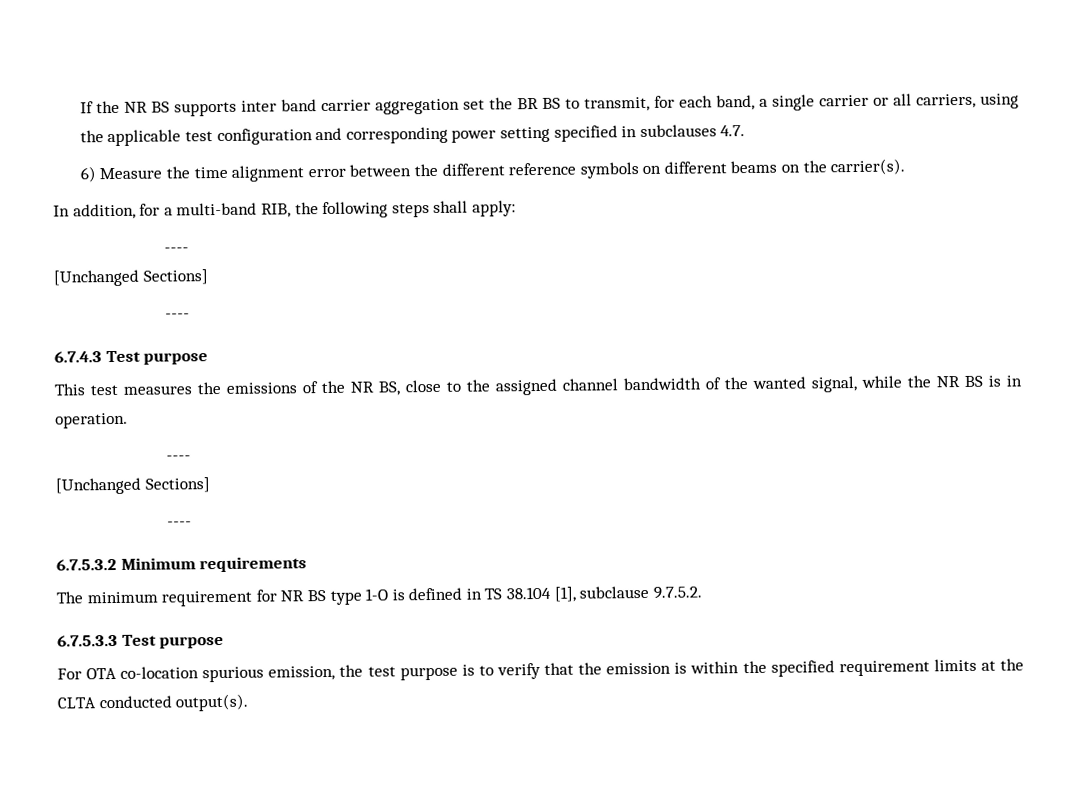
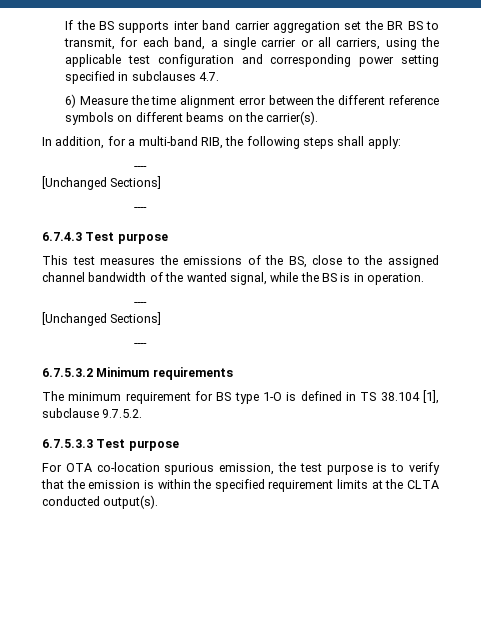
[123,101,148,113] NR -> (95, 25) none
[350,381,374,393] NR -> (284, 260) none
[936,376,960,388] NR -> (319, 277) none
[280,590,305,602] NR -> (213, 396) none

